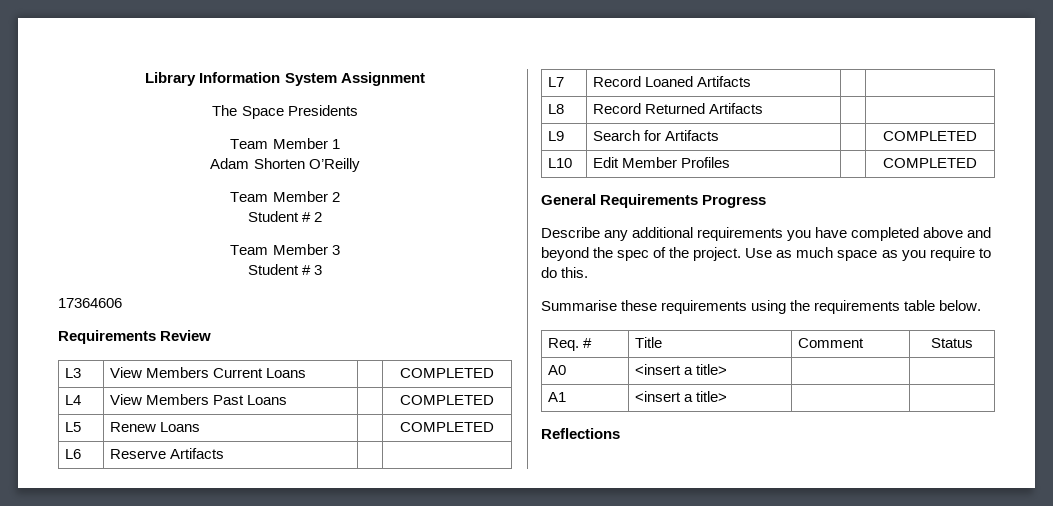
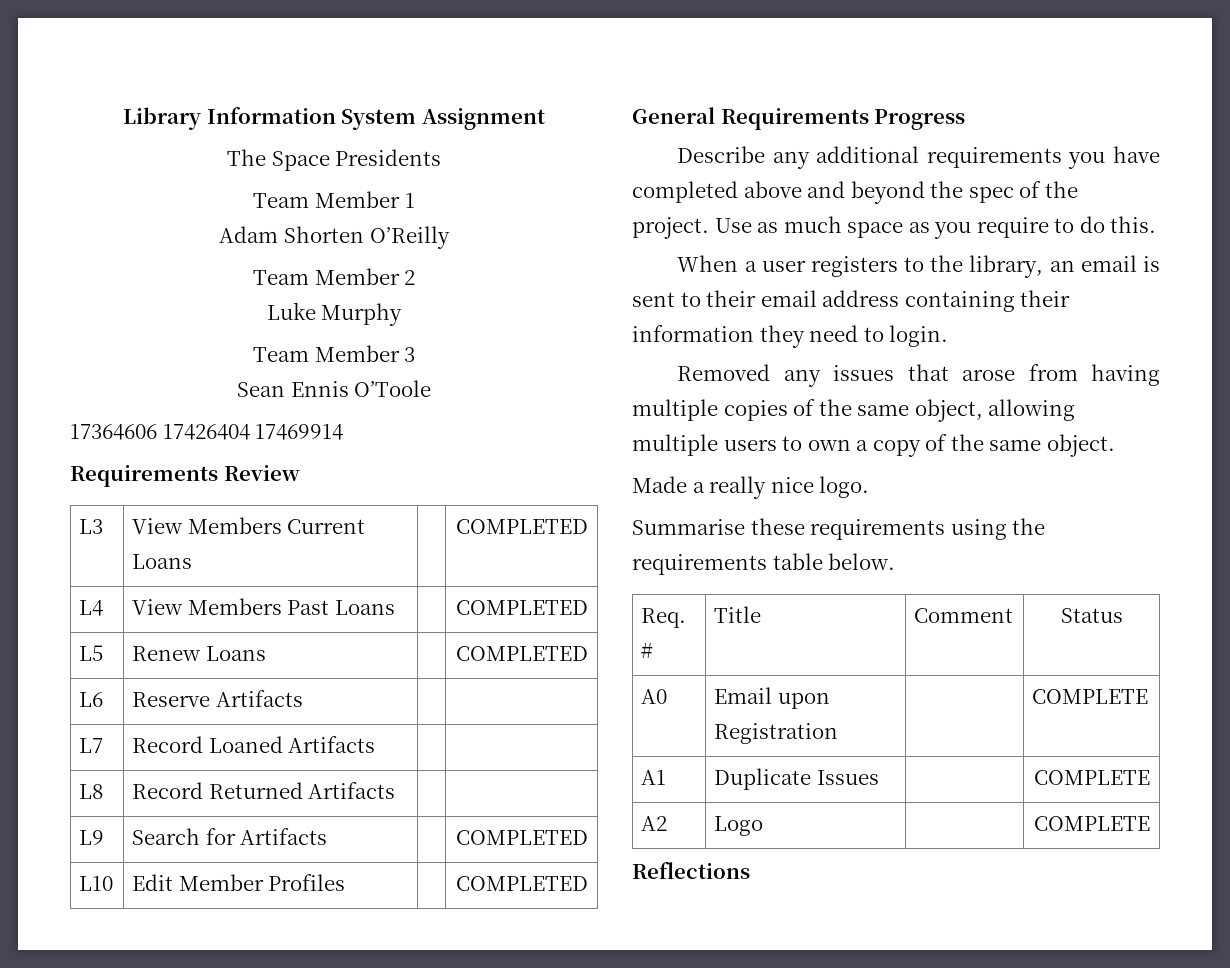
[247,211,323,222] Student # 2 -> [266,302,403,326] Luke Murphy
[247,264,323,275] Student # 3 -> [236,380,432,397] Sean Ennis O’Toole
(122, 303) none -> [162,424,344,440] 17426404 17469914
(589, 272) none -> [677,255,1160,278] [632,290,1071,312] [632,325,949,348] [677,364,1160,387] [632,399,1076,422] [632,434,1115,457] [632,476,870,499] // When a user registers to the library, an email is sent to their email address containing their information they need to login. // Removed any issues that arose from having multiple copies of the same object, allowing multiple users to own a copy of the same object. // Made a really nice logo.
[634,364,727,375] [547,392,566,402] [634,391,727,402] <insert a title> | | // A1 | <insert a title> | | -> [714,687,830,709] [714,723,839,744] [1032,689,1149,704] [641,770,667,785] [714,768,879,790] [1033,770,1150,785] [641,816,668,831] [714,816,764,836] [1033,816,1150,831] Email upon Registration | | COMPLETE // A1 | Duplicate Issues | | COMPLETE // A2 | Logo | | COMPLETE

